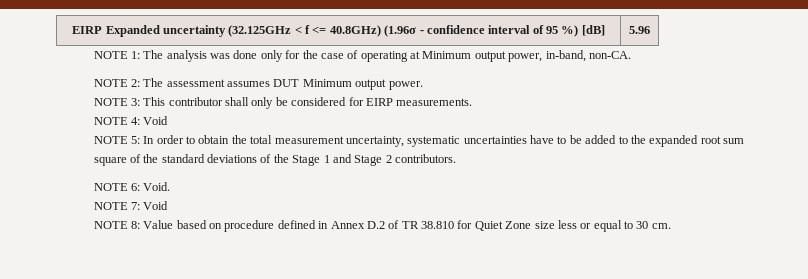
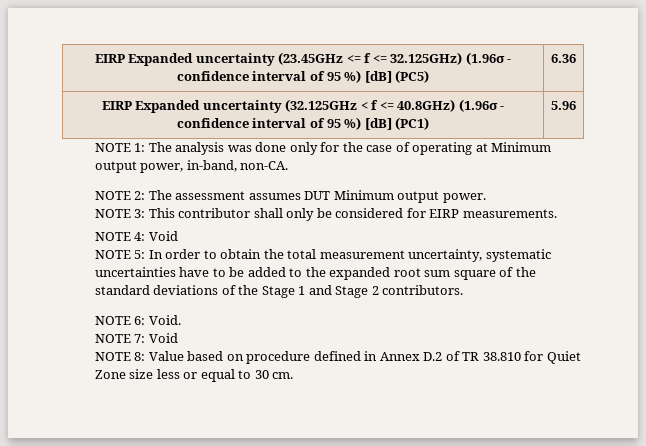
[72,25,226,37] EIRP Expanded uncertainty -> [94,52,512,66] [176,70,430,83] [551,54,576,63] [101,100,282,113] EIRP Expanded uncertainty (23.45GHz <= f <= 32.125GHz) (1.96σ - confidence interval of 95 %) [dB] (PC5) | 6.36 // EIRP Expanded uncertainty
(605, 30) none -> [395,117,430,130] (PC1)

